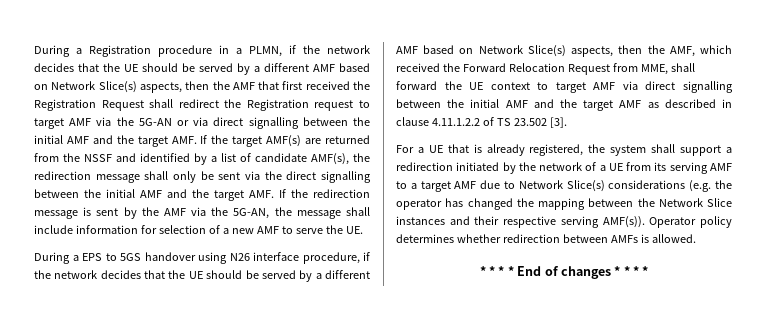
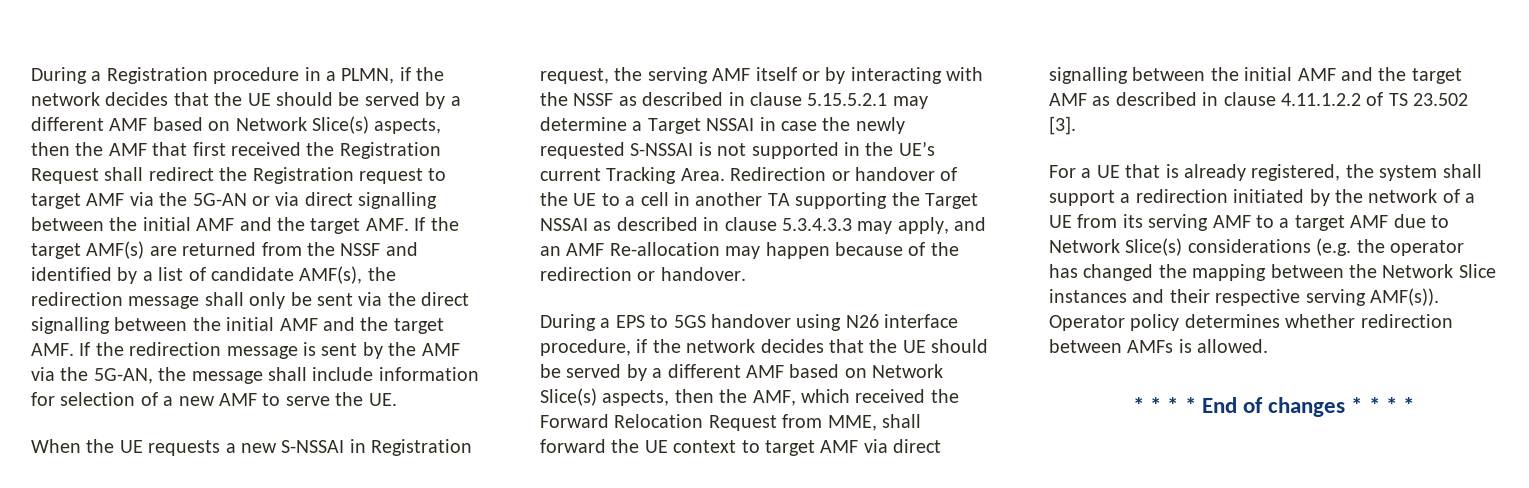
(363, 230) none -> [31,439,473,456] [540,67,984,84] [540,92,928,109] [540,117,905,134] [540,141,935,159] [540,167,958,184] [540,192,978,209] [540,217,987,234] [540,242,959,259] [540,267,746,281] // When the UE requests a new S-NSSAI in Registration request, the serving AMF itself or by interacting with the NSSF as described in clause 5.15.5.2.1 may determine a Target NSSAI in case the newly requested S-NSSAI is not supported in the UE’s current Tracking Area. Redirection or handover of the UE to a cell in another TA supporting the Target NSSAI as described in clause 5.3.4.3.3 may apply, and an AMF Re-allocation may happen because of the redirection or handover.

